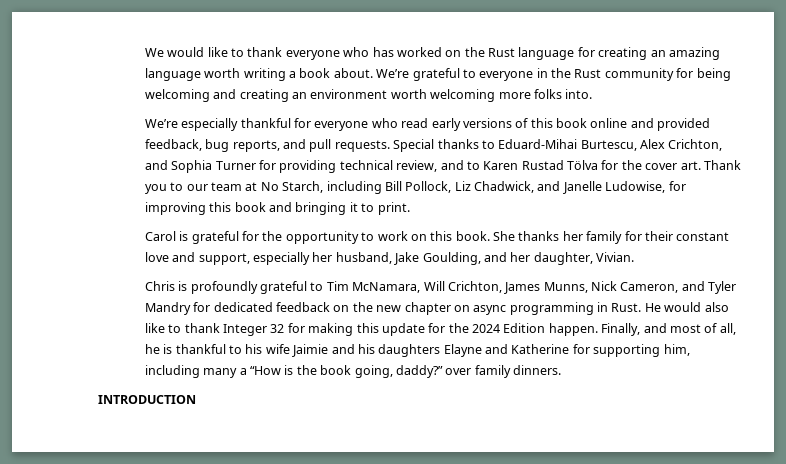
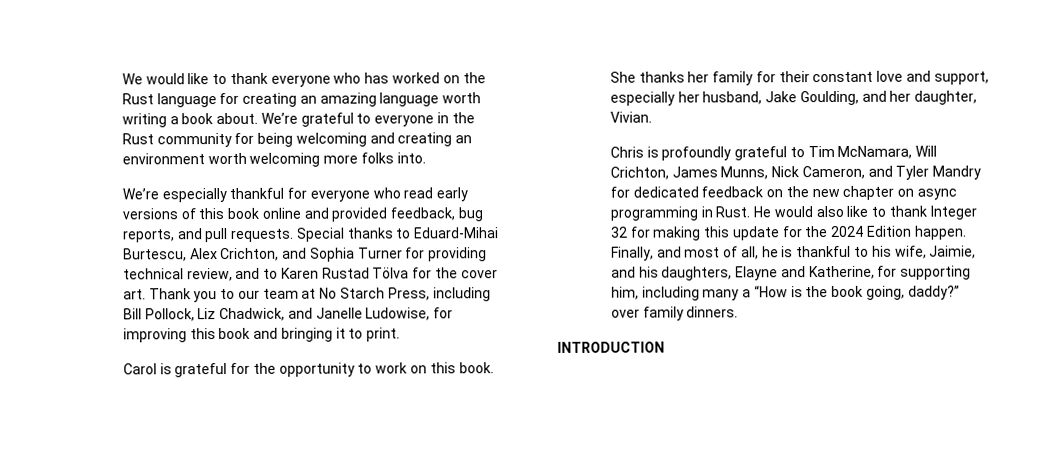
[282,181,324,193] Starch, -> [339,287,430,301] Starch Press,
[265,344,329,357] wife Jaimie -> [894,245,977,259] wife, Jaimie,
[378,344,441,357] daughters -> [661,266,733,281] daughters,
[511,344,570,354] Katherine -> [808,265,875,280] Katherine,

